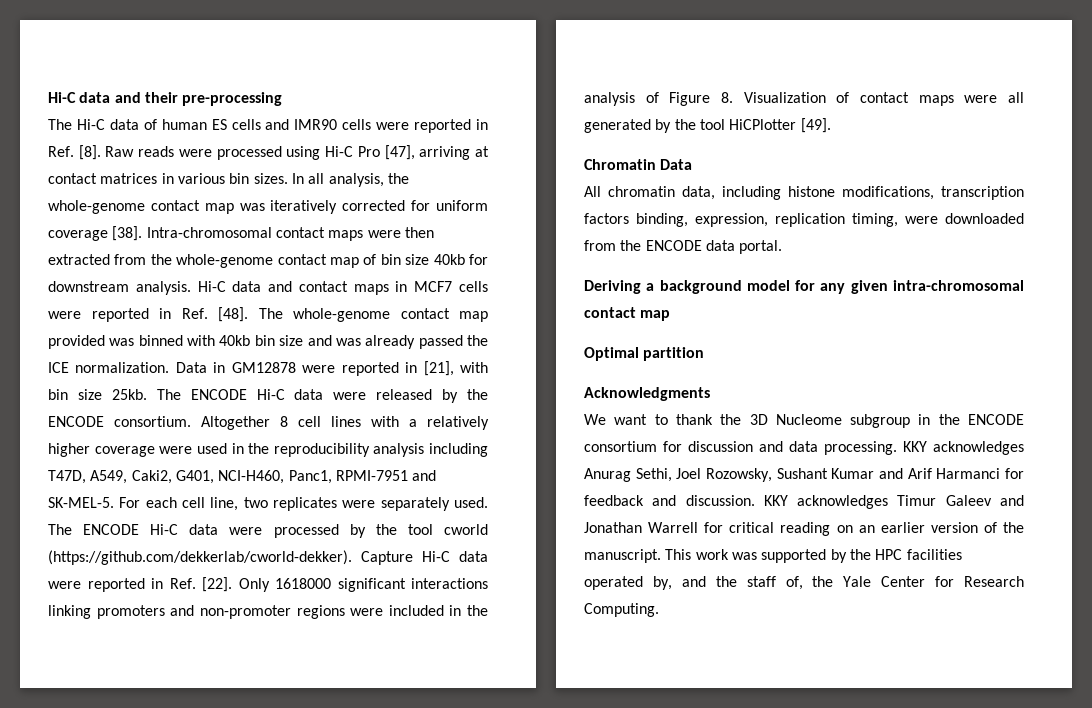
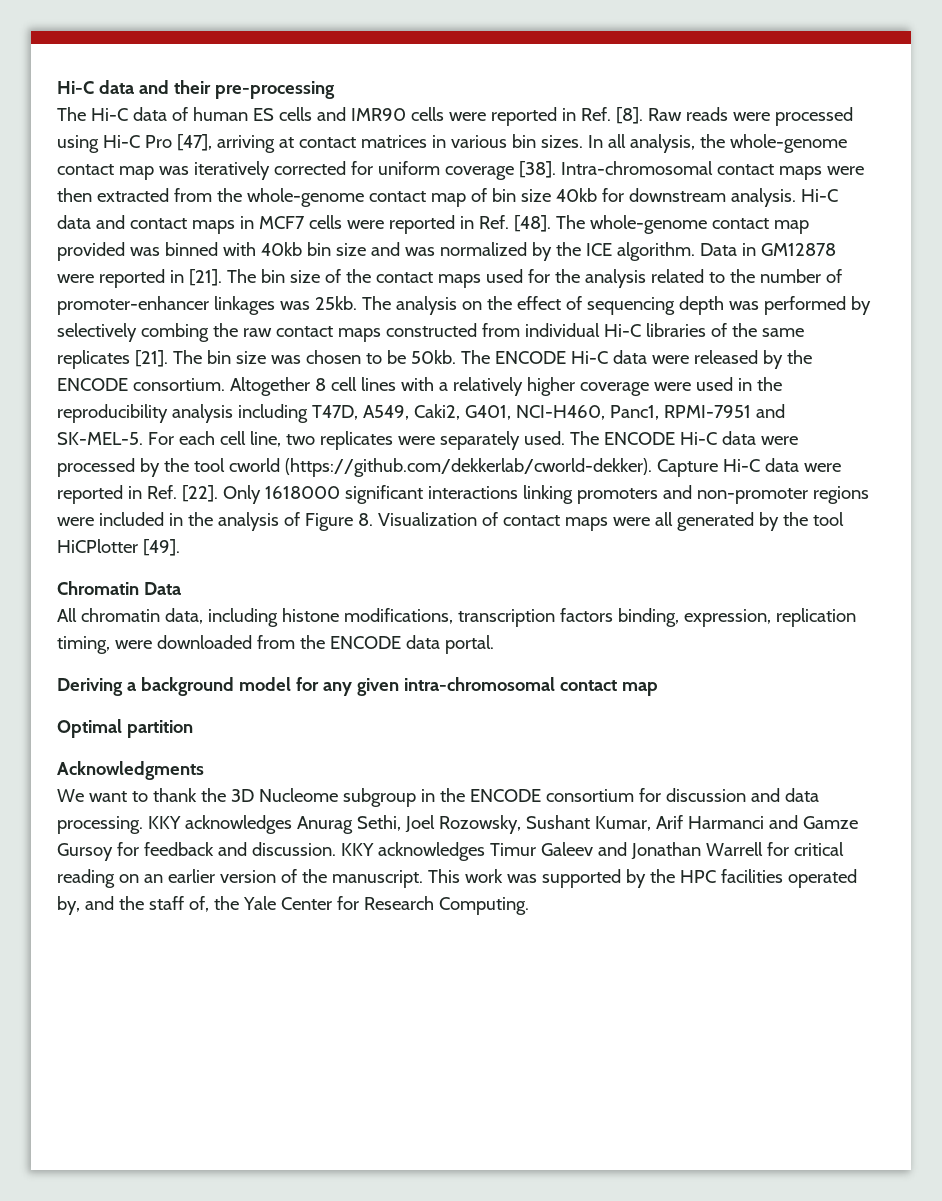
[365,335,463,349] already passed -> [439,242,552,261] normalized by
[75,362,170,373] normalization. -> [616,242,695,261] algorithm.
[423,361,489,376] [48,389,147,400] [21], with bin size 25kb. -> [188,269,842,288] [57,296,871,315] [57,323,804,342] [57,350,456,369] [21]. The bin size of the contact maps used for the analysis related to the number of promoter-enhancer linkages was 25kb. The analysis on the effect of sequencing depth was performed by selectively combing the raw contact maps constructed from individual Hi-C libraries of the same replicates [21]. The bin size was chosen to be 50kb.
[831,468,1001,479] Kumar and Arif Harmanci -> [594,815,858,831] [57,843,113,861] Kumar, Arif Harmanci and Gamze Gursoy

